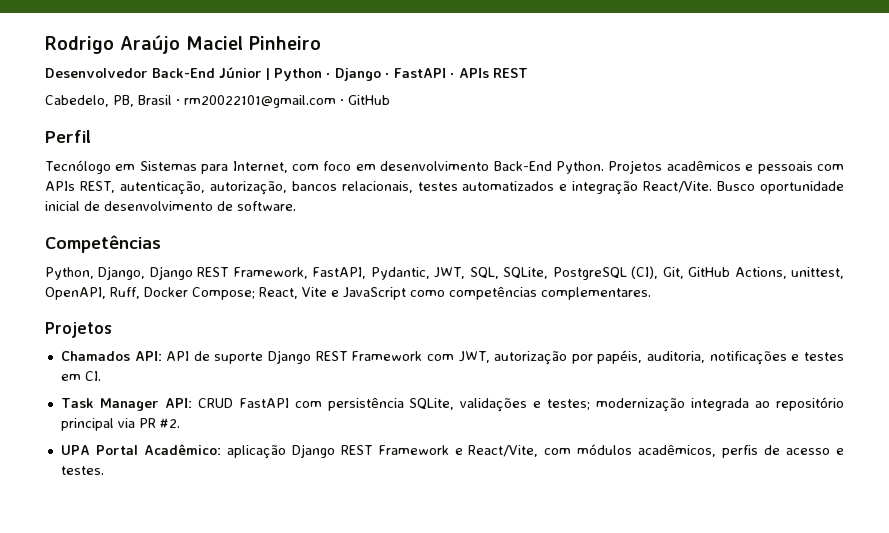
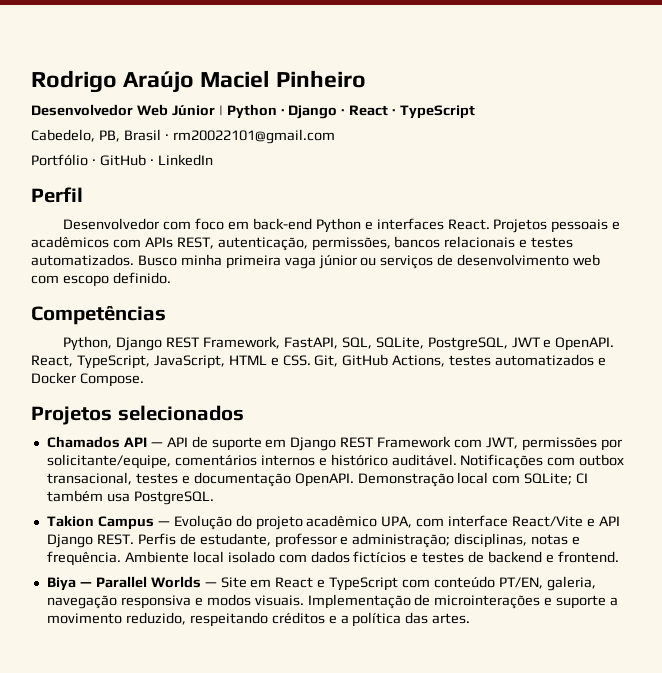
[152,68,215,78] Back-End -> [136,104,168,116] Web
[394,68,528,78] FastAPI · APIs REST -> [349,105,476,119] React · TypeScript
(336, 101) none -> [31,154,88,166] // Portfólio
(390, 100) none -> [149,154,213,166] · LinkedIn
[45,160,844,174] [45,181,844,195] [45,201,296,211] Tecnólogo em Sistemas para Internet, com foco em desenvolvimento Back-End Python. Projetos acadêmicos e pessoais com APIs REST, autenticação, autorização, bancos relacionais, testes automatizados e integração React/Vite. Busco oportunidade inicial de desenvolvimento de software. -> [63,218,621,233] [31,236,574,251] [31,254,601,269] [31,272,171,287] Desenvolvedor com foco em back-end Python e interfaces React. Projetos pessoais e acadêmicos com APIs REST, autenticação, permissões, bancos relacionais e testes automatizados. Busco minha primeira vaga júnior ou serviços de desenvolvimento web com escopo definido.
[98,266,146,280] Django, -> (113, 343) none
[370,266,844,280] [45,286,651,300] [45,322,112,338] Pydantic, JWT, SQL, SQLite, PostgreSQL (CI), Git, GitHub Actions, unittest, OpenAPI, Ruff, Docker Compose; React, Vite e JavaScript como competências complementares. // Projetos -> [341,337,615,351] [31,354,607,369] [31,372,144,387] [31,405,244,425] SQL, SQLite, PostgreSQL, JWT e OpenAPI. React, TypeScript, JavaScript, HTML e CSS. Git, GitHub Actions, testes automatizados e Docker Compose. // Projetos selecionados
[134,351,162,361] API: -> [123,437,163,447] API —
(264, 358) none -> [265,439,287,448] em
[494,350,844,365] [60,371,101,381] [60,397,844,412] [60,418,180,431] [60,444,844,459] [60,466,104,475] autorização por papéis, auditoria, notificações e testes em CI. // Task Manager API: CRUD FastAPI com persistência SQLite, validações e testes; modernização integrada ao repositório principal via PR #2. // UPA Portal Acadêmico: aplicação Django REST Framework e React/Vite, com módulos acadêmicos, perfis de acesso e testes. -> [521,437,622,451] [46,454,625,469] [46,472,589,487] [46,490,214,505] [46,515,620,530] [46,533,581,548] [46,551,619,566] [46,576,596,591] [46,594,619,609] [46,612,471,627] permissões por solicitante/equipe, comentários internos e histórico auditável. Notificações com outbox transacional, testes e documentação OpenAPI. Demonstração local com SQLite; CI também usa PostgreSQL. // Takion Campus — Evolução do projeto acadêmico UPA, com interface React/Vite e API Django REST. Perfis de estudante, professor e administração; disciplinas, notas e frequência. Ambiente local isolado com dados fictícios e testes de backend e frontend. // Biya — Parallel Worlds — Site em React e TypeScript com conteúdo PT/EN, galeria, navegação responsiva e modos visuais. Implementação de microinterações e suporte a movimento reduzido, respeitando créditos e a política das artes.

